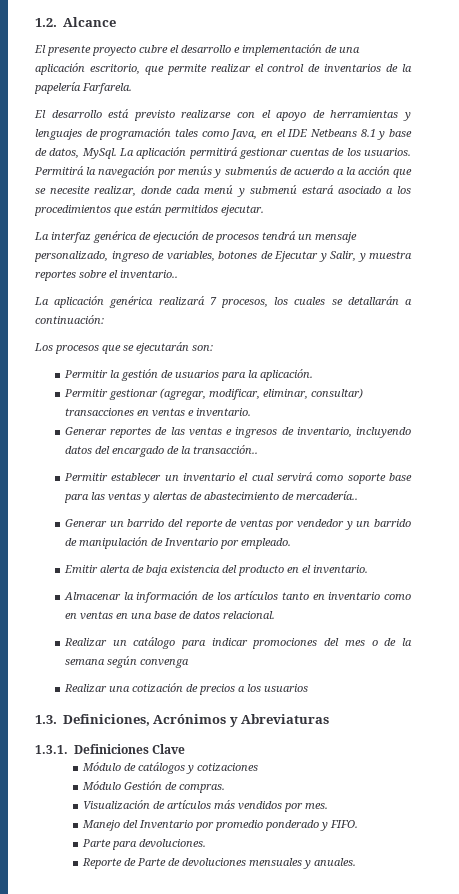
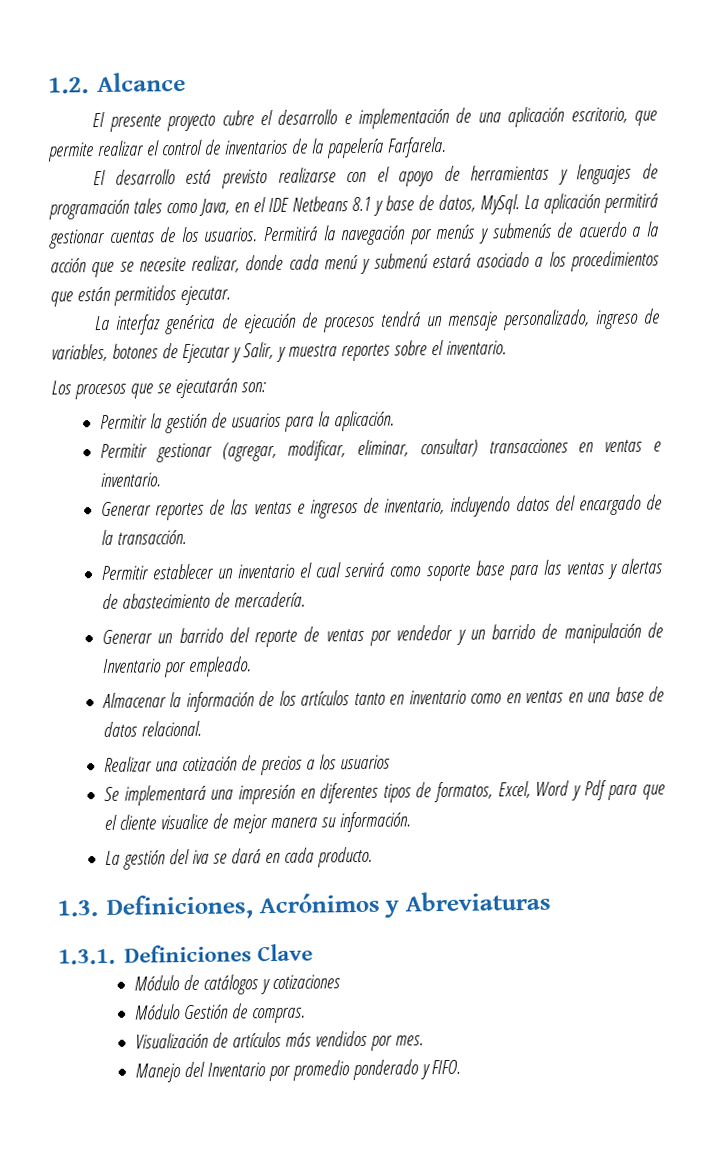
[120,270,178,279] [34,296,412,308] [35,315,104,324] inventario.. // La aplicación genérica realizará 7 procesos, los cuales se detallarán a continuación: -> [445,340,507,355] inventario.
[192,445,258,454] transacción.. -> [116,530,187,545] transacción.
[295,491,358,500] mercadería.. -> [233,591,306,608] mercadería.
[63,565,368,576] // Emitir alerta de baja existencia del producto en el inventario. -> (252, 666) none
[63,637,412,649] [64,656,189,668] // Realizar un catálogo para indicar promociones del mes o de la semana según convenga -> (202, 728) none
(308, 688) none -> [103,780,666,806] [103,811,411,834] [104,846,373,870] // Se implementará una impresión en diferentes tipos de formatos, Excel, Word y Pdf para que el cliente visualice de mejor manera su información. // La gestión del iva se dará en cada producto.
[81,839,206,850] [81,858,356,869] // Parte para devoluciones. // Reporte de Parte de devoluciones mensuales y anuales. -> (462, 1067) none

